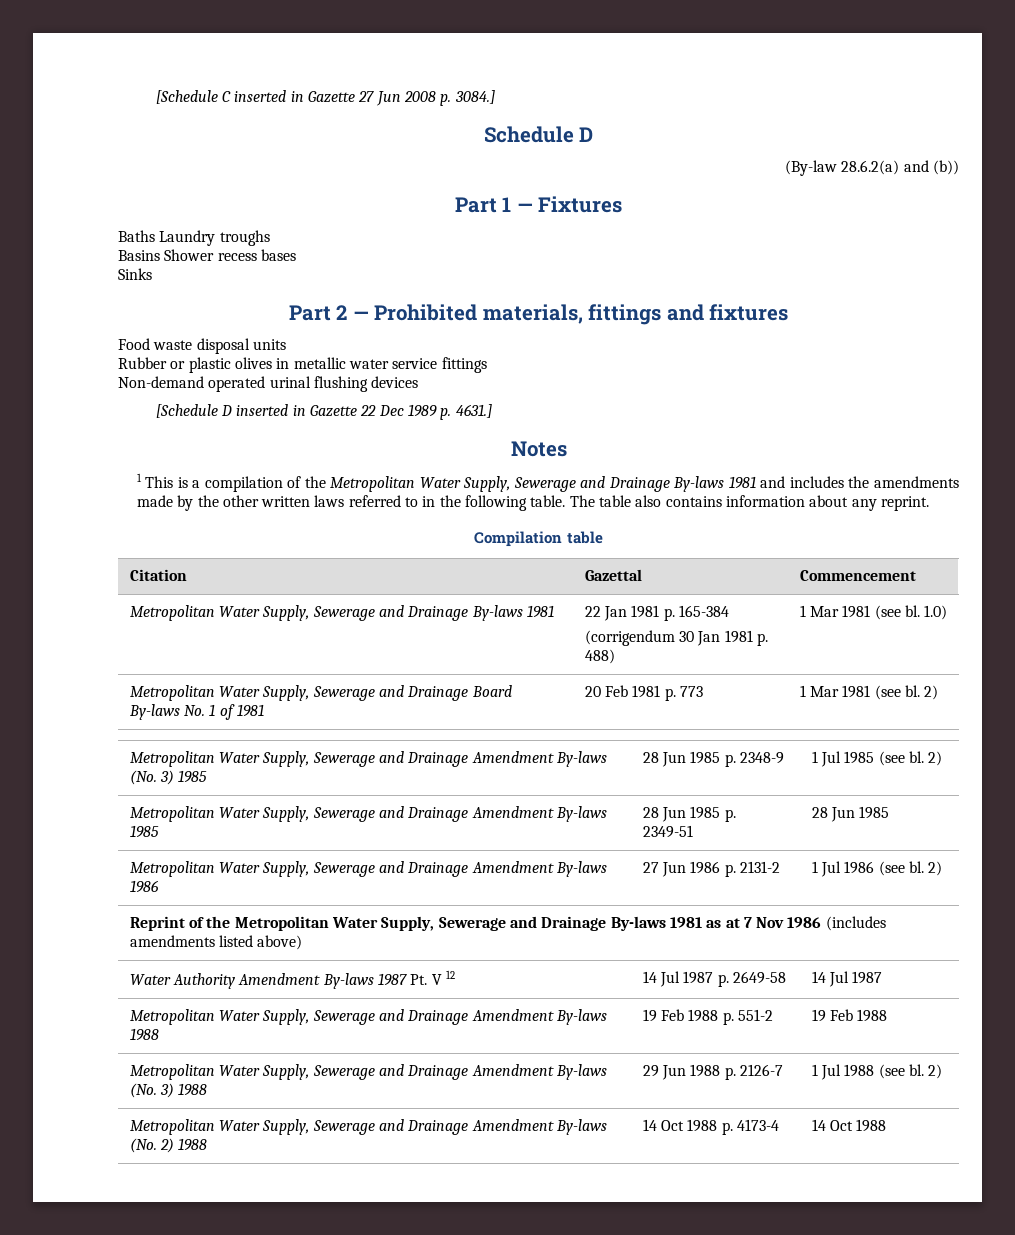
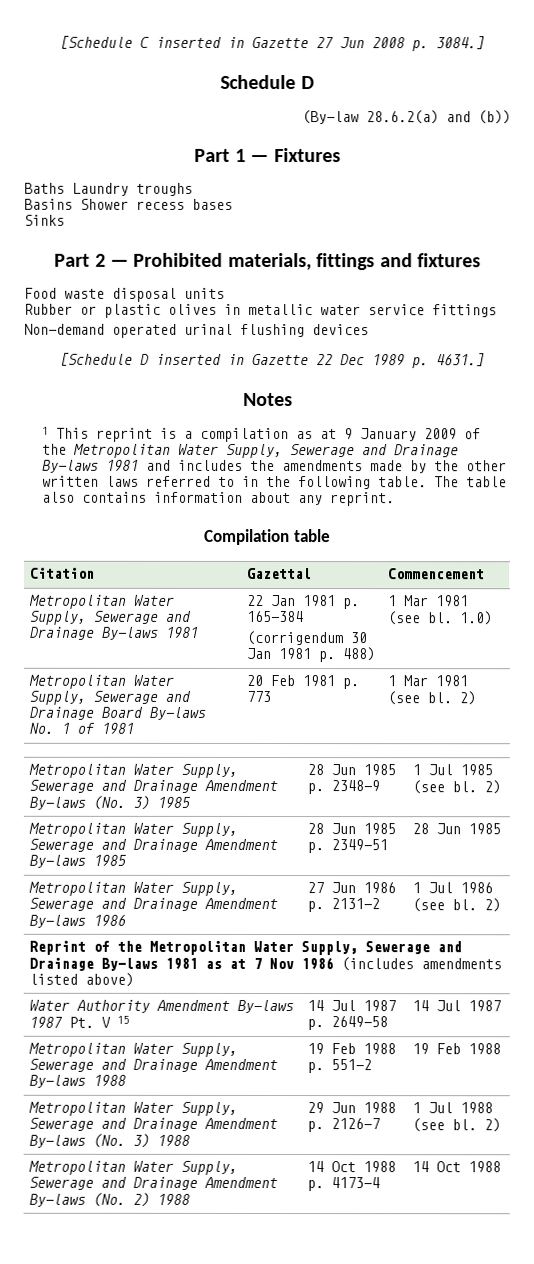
(174, 482) none -> [95,427,153,442] reprint
(283, 484) none -> [295,428,457,442] as at 9 January 2009
[445,970,455,979] 12 -> [117,1015,131,1024] 15

